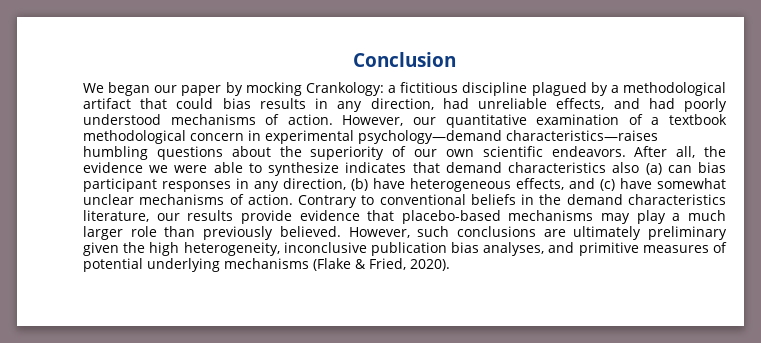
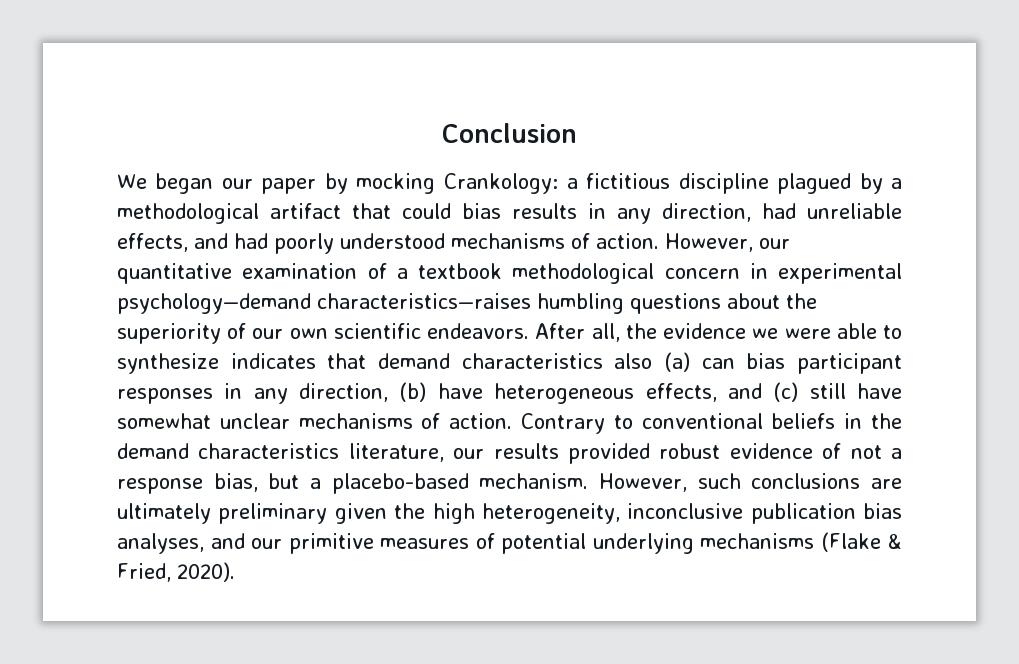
(615, 185) none -> [809,383,846,399] still
[240,210,726,224] [83,226,341,240] provide evidence that placebo-based mechanisms may play a much larger role than previously believed. -> [568,443,902,464] [117,473,589,494] provided robust evidence of not a response bias, but a placebo-based mechanism.
(575, 247) none -> [251,538,282,549] our

